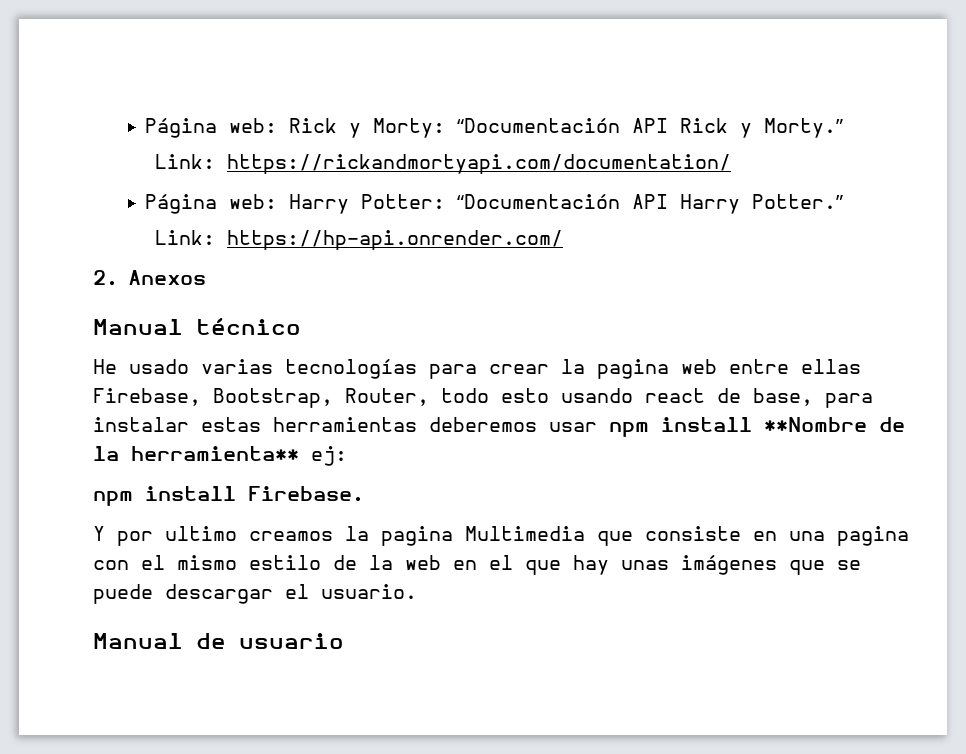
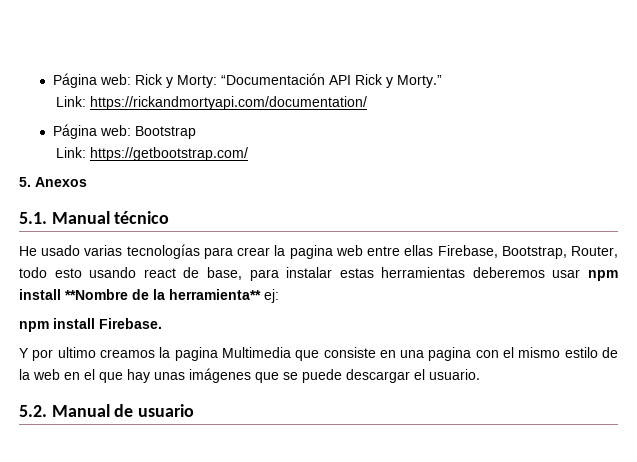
[289,194,844,214] [154,230,563,250] [93,270,118,286] Harry Potter: “Documentación API Harry Potter.” // Link: https://hp-api.onrender.com/ // 2. -> [135,126,197,139] [56,147,249,161] [19,177,31,187] Bootstrap // Link: https://getbootstrap.com/ // 5.
(206, 277) none -> [19,212,47,224] 5.1.
(417, 591) none -> [19,405,47,417] 5.2.

